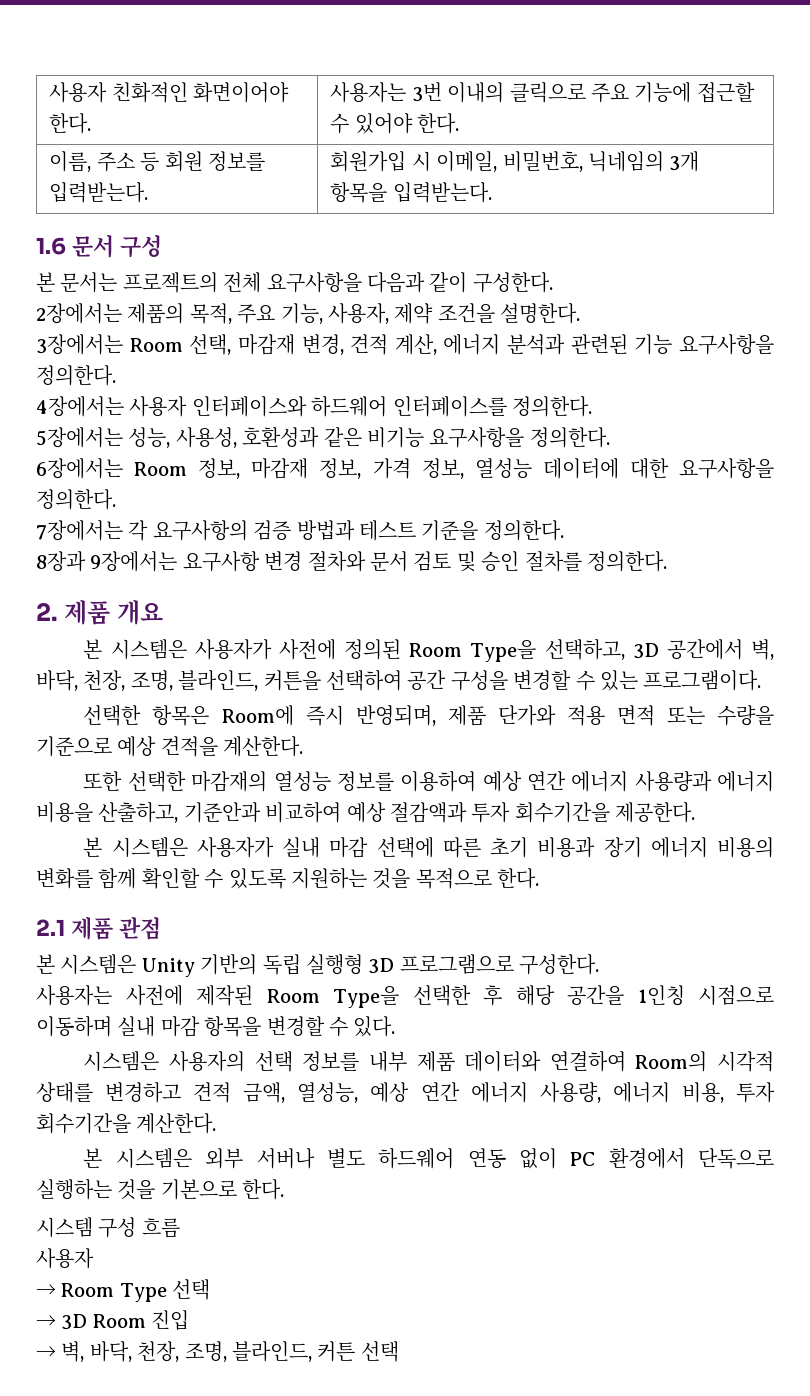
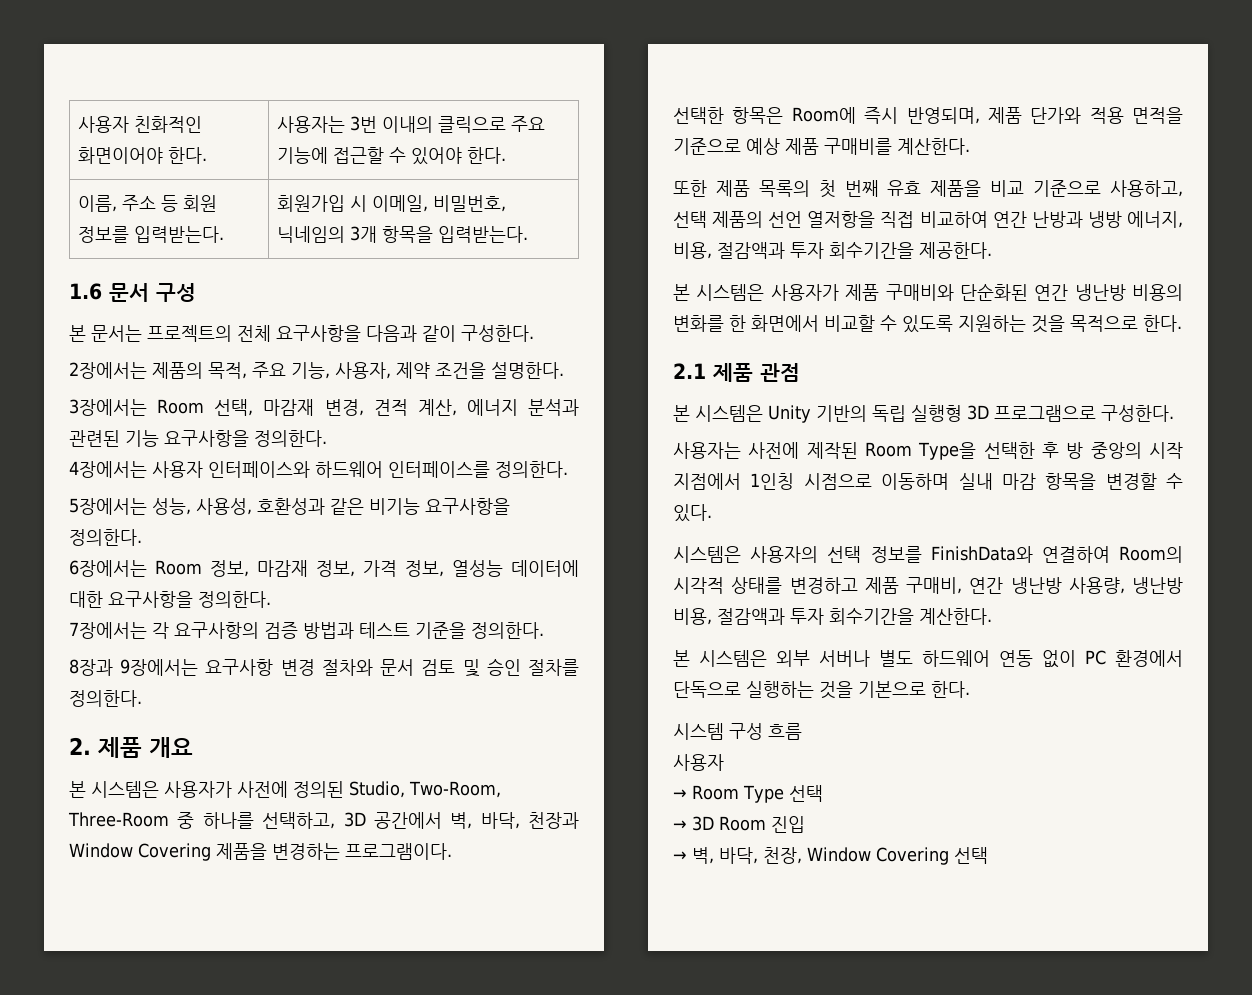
[409,640,537,662] Room Type을 -> [349,781,501,798] [68,812,254,829] Studio, Two-Room, Three-Room 중 하나를
[83,670,638,691] 천장, 조명, 블라인드, 커튼을 선택하여 공간 구성을 변경할 수 있는 -> [528,812,579,829] [69,843,340,861] 천장과 Window Covering 제품을 변경하는
[616,705,774,726] [36,736,304,757] [83,771,775,792] [36,802,386,823] 면적 또는 수량을 기준으로 예상 견적을 계산한다. // 또한 선택한 마감재의 열성능 정보를 이용하여 예상 연간 에너지 사용량과 에너지 비용을 산출하고, 기준안과 비교하여 예상 -> [1132,107,1183,124] [673,138,970,155] [673,180,1183,198] [673,211,1183,228] [673,242,712,259] 면적을 기준으로 예상 제품 구매비를 계산한다. // 또한 제품 목록의 첫 번째 유효 제품을 비교 기준으로 사용하고, 선택 제품의 선언 열저항을 직접 비교하여 연간 난방과 냉방 에너지, 비용,
[282,837,774,858] [36,868,200,889] 실내 마감 선택에 따른 초기 비용과 장기 에너지 비용의 변화를 함께 확인할 -> [845,283,1183,301] [673,315,875,332] 제품 구매비와 단순화된 연간 냉난방 비용의 변화를 한 화면에서 비교할
[515,985,624,1006] 해당 공간을 -> [1066,442,1183,459] [673,473,741,490] 방 중앙의 시작 지점에서
[368,1051,542,1072] 내부 제품 데이터와 -> [930,546,1033,563] FinishData와
[193,1082,724,1103] 견적 금액, 열성능, 예상 연간 에너지 사용량, 에너지 비용, -> [864,577,1183,594] [673,608,785,625] 제품 구매비, 연간 냉난방 사용량, 냉난방 비용, 절감액과
[184,1341,356,1362] 조명, 블라인드, 커튼 -> [807,847,949,865] Window Covering

